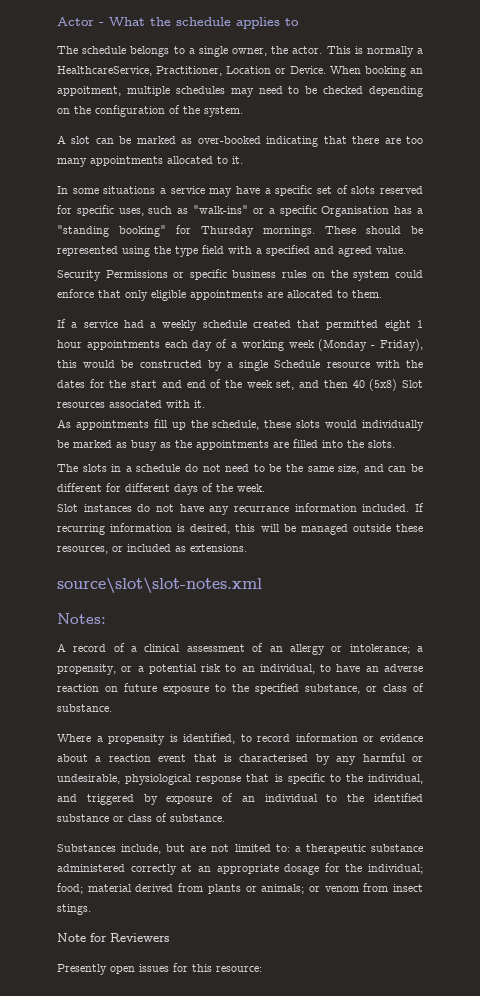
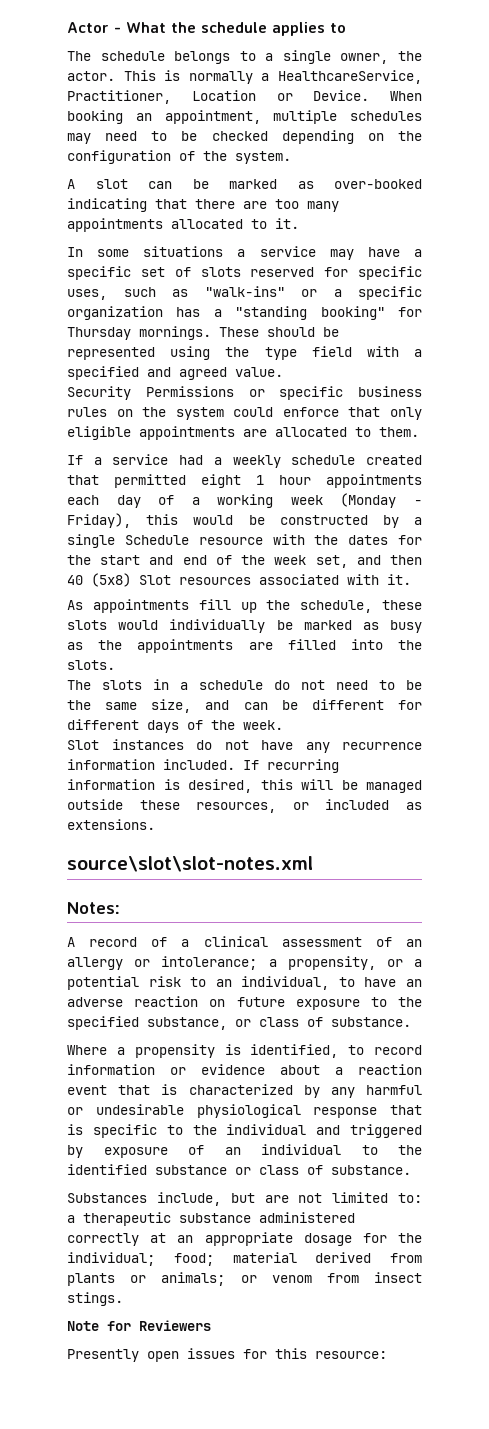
[57,86,121,96] appoitment, -> [164,110,261,124] appointment,
[321,206,390,217] Organisation -> [67,306,163,320] organization
[234,506,289,512] recurrance -> [342,742,422,750] recurrence
[239,754,309,762] characterised -> [188,1084,293,1095] characterized
[57,774,120,784] undesirable, -> [95,1104,184,1115] undesirable
[368,774,423,784] individual, -> [226,1124,307,1135] individual

